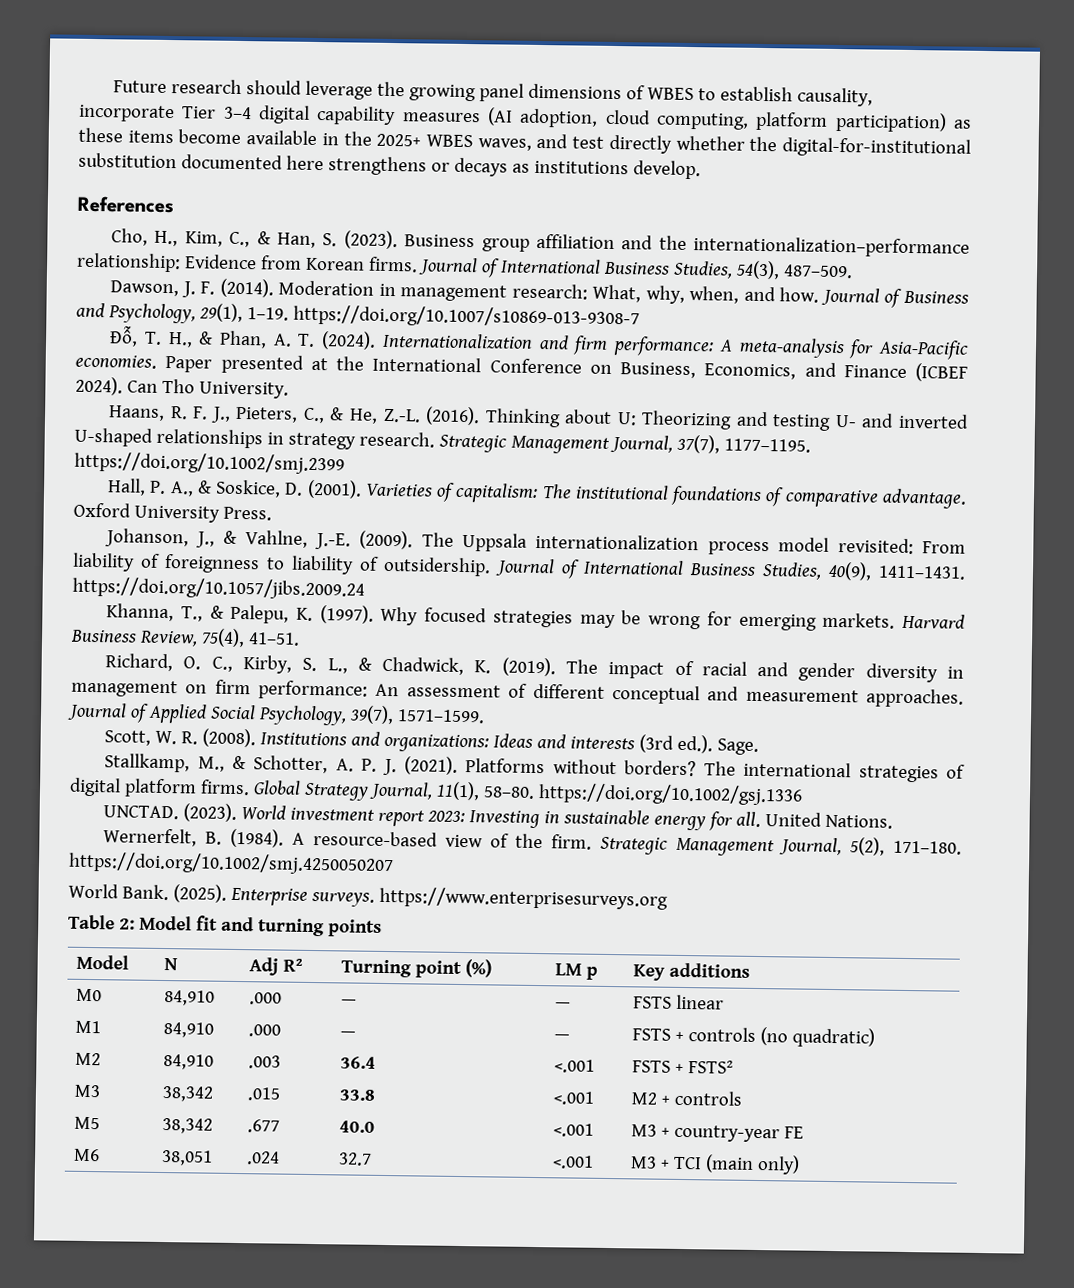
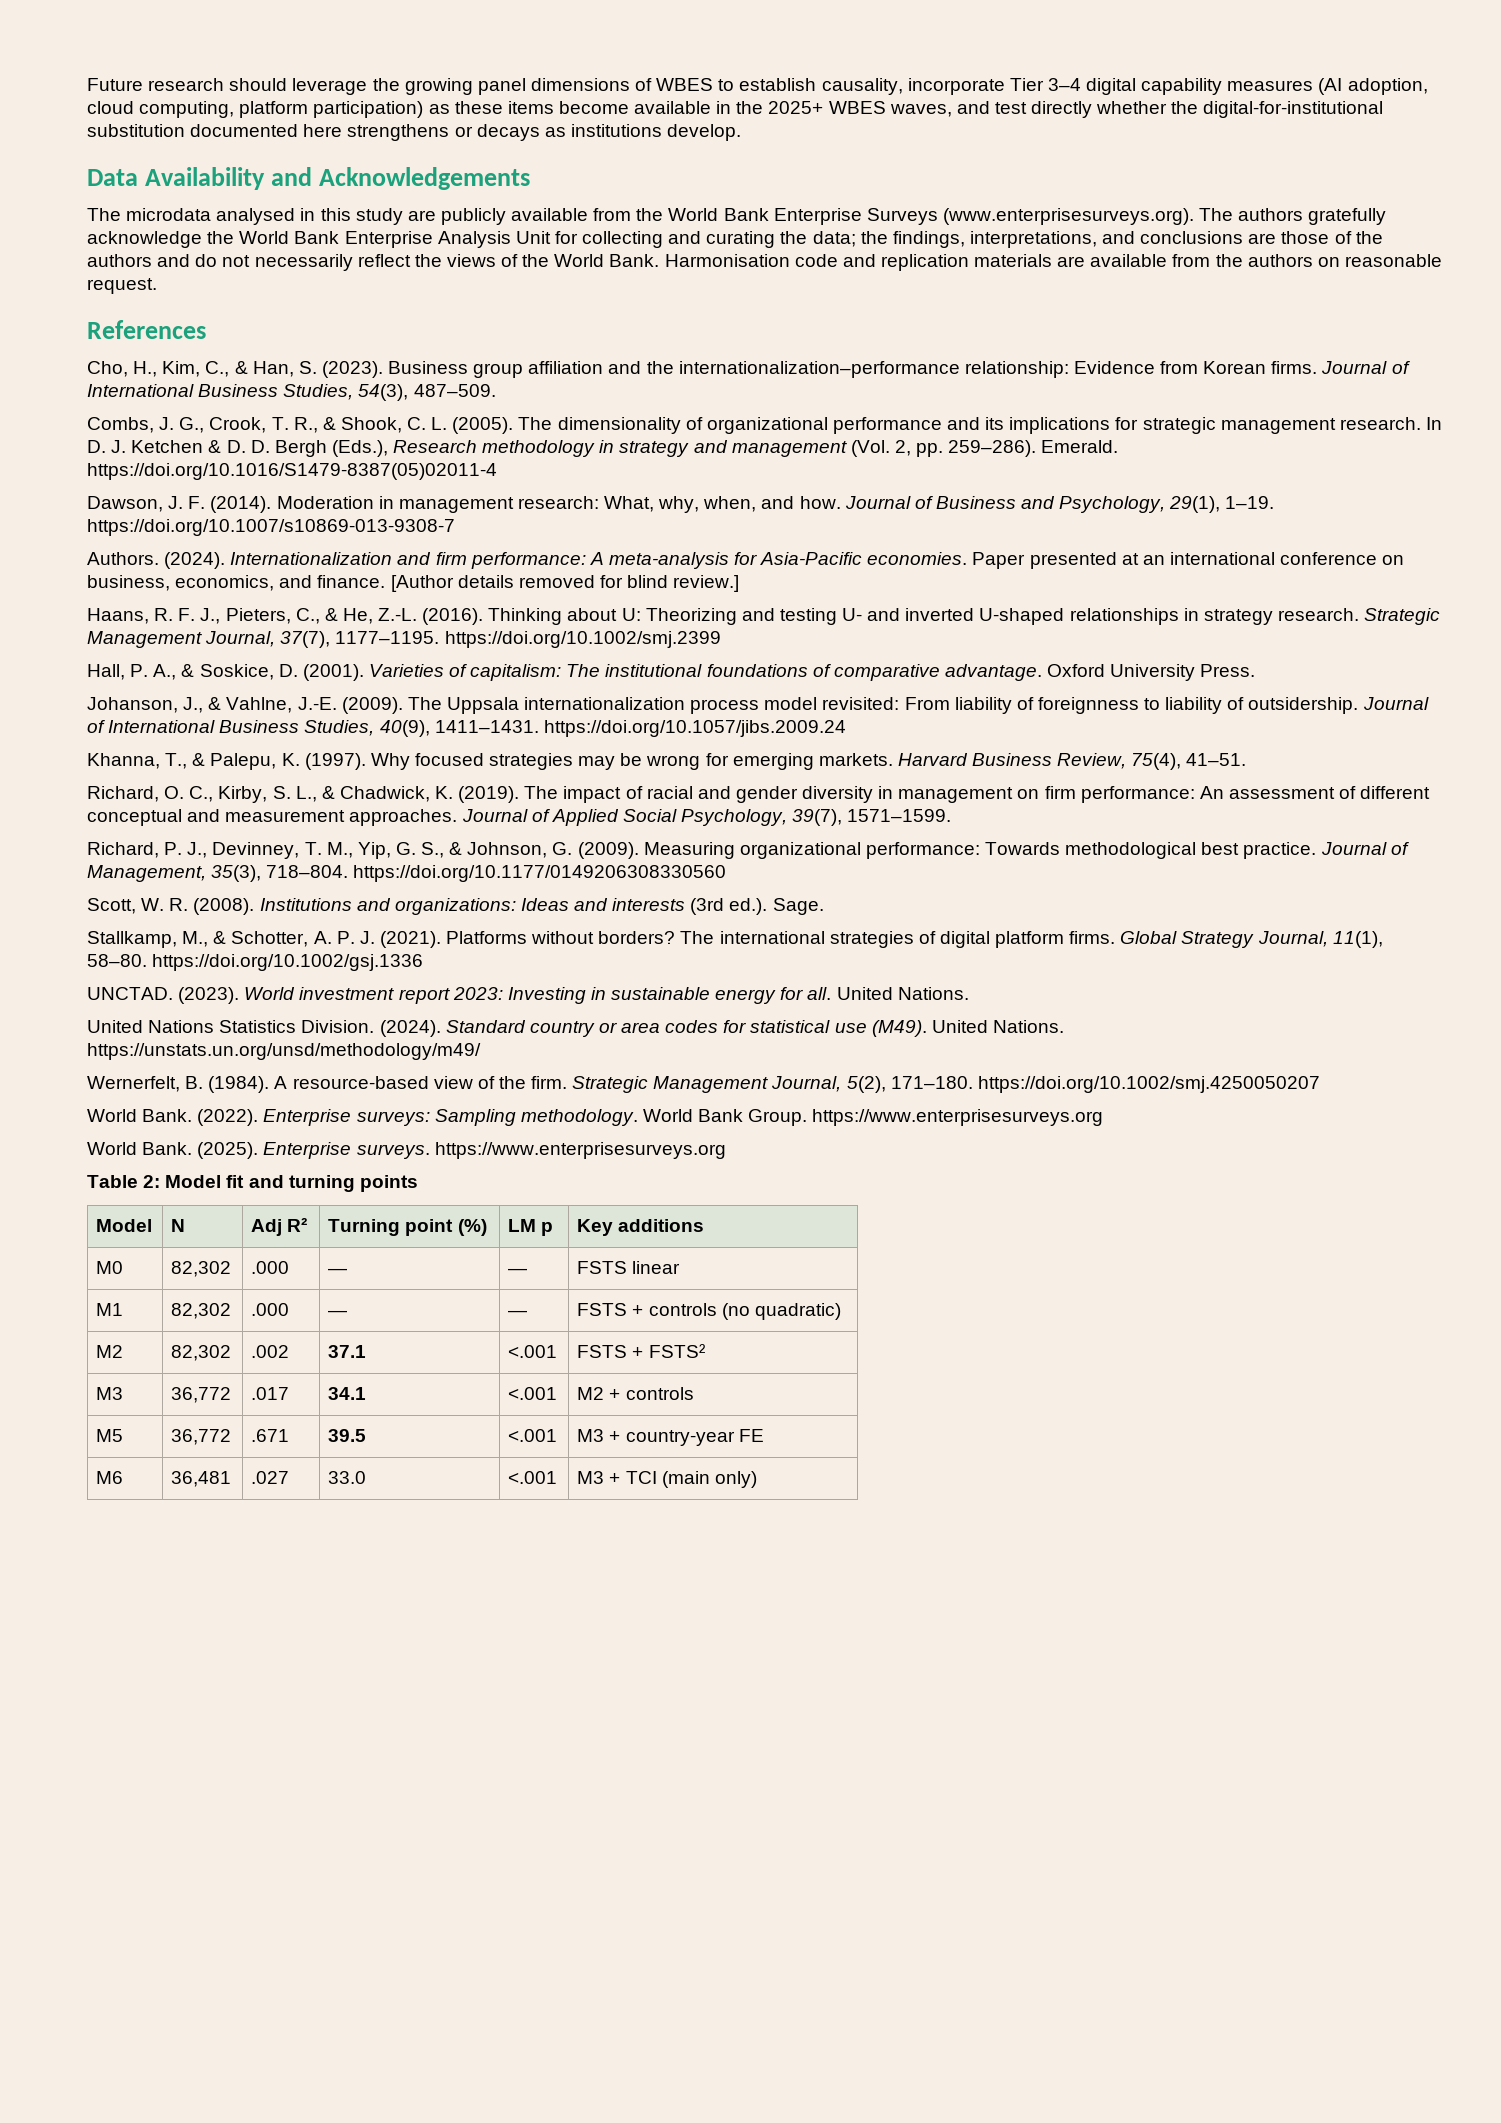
(701, 170) none -> [87,167,530,190] [87,208,1387,225] [87,231,1383,248] [87,254,1442,271] [87,278,157,294] // Data Availability and Acknowledgements // The microdata analysed in this study are publicly available from the World Bank Enterprise Surveys (www.enterprisesurveys.org). The authors gratefully acknowledge the World Bank Enterprise Analysis Unit for collecting and curating the data; the findings, interpretations, and conclusions are those of the authors and do not necessarily reflect the views of the World Bank. Harmonisation code and replication materials are available from the authors on reasonable request.
(853, 271) none -> [87,417,1442,434] [87,440,1119,457] [87,463,497,480] // Combs, J. G., Crook, T. R., & Shook, C. L. (2005). The dimensionality of organizational performance and its implications for strategic management research. In D. J. Ketchen & D. D. Bergh (Eds.), Research methodology in strategy and management (Vol. 2, pp. 259–286). Emerald. https://doi.org/10.1016/S1479-8387(05)02011-4
[109,325,316,349] Đỗ, T. H., & Phan, A. T. -> [87,552,159,565] Authors.
[336,356,968,382] [75,376,289,399] the International Conference on Business, Economics, and Finance (ICBEF 2024). Can Tho University. -> [1142,552,1405,565] [87,575,740,592] an international conference on business, economics, and finance. [Author details removed for blind review.]
(485, 716) none -> [87,842,1409,859] [87,865,727,882] // Richard, P. J., Devinney, T. M., Yip, G. S., & Johnson, G. (2009). Measuring organizational performance: Towards methodological best practice. Journal of Management, 35(3), 718–804. https://doi.org/10.1177/0149206308330560
(894, 821) none -> [87,1020,1064,1037] [87,1043,481,1060] // United Nations Statistics Division. (2024). Standard country or area codes for statistical use (M49). United Nations. https://unstats.un.org/unsd/methodology/m49/
(394, 863) none -> [87,1109,1104,1126] // World Bank. (2022). Enterprise surveys: Sampling methodology. World Bank Group. https://www.enterprisesurveys.org
[163,990,215,1006] 84,910 -> [171,1261,232,1277] 82,302
[162,1022,214,1038] 84,910 -> [171,1303,232,1319] 82,302
[162,1054,214,1070] [247,1055,281,1069] [339,1056,376,1069] 84,910 | .003 | 36.4 -> [171,1345,232,1361] [251,1345,290,1358] [328,1345,367,1358] 82,302 | .002 | 37.1
[161,1086,214,1102] [246,1087,281,1101] [338,1089,375,1101] 38,342 | .015 | 33.8 -> [171,1387,232,1403] [251,1387,290,1400] [328,1387,367,1400] 36,772 | .017 | 34.1
[161,1117,213,1134] [246,1119,280,1133] [338,1120,375,1133] 38,342 | .677 | 40.0 -> [171,1429,232,1445] [251,1429,290,1442] [328,1429,367,1442] 36,772 | .671 | 39.5
[160,1149,213,1166] [245,1151,280,1165] [337,1152,372,1166] 38,051 | .024 | 32.7 -> [171,1471,232,1487] [251,1471,290,1484] [328,1471,367,1484] 36,481 | .027 | 33.0

